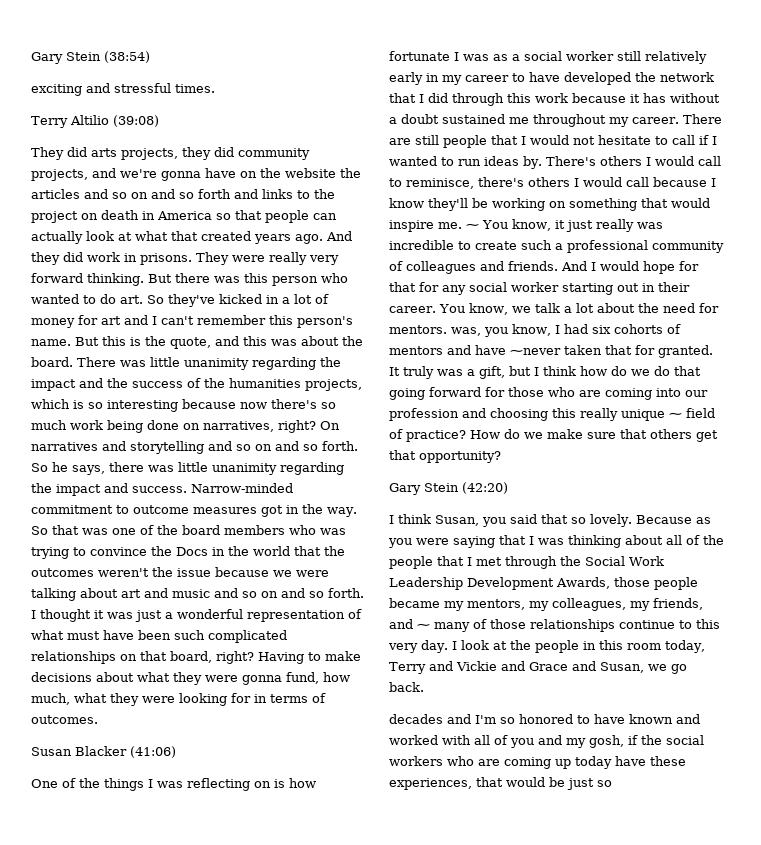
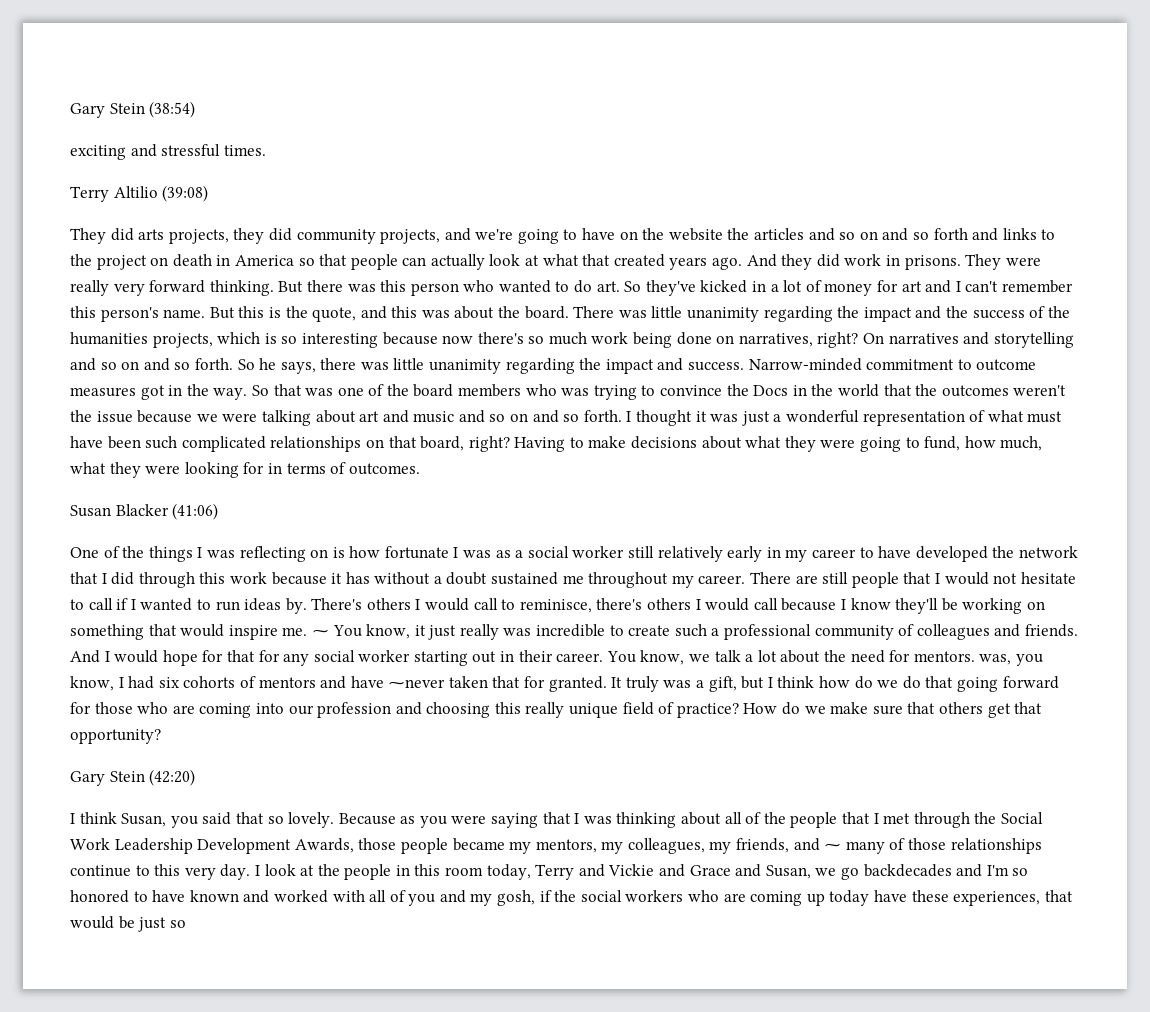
[161,171,201,181] gonna -> [517,229,578,244] going to
[242,675,282,685] gonna -> [860,437,920,452] going to
[669,412,682,418] ⁓ -> (619, 710) none
[389,682,424,692] [389,714,443,724] back. // decades -> [863,864,952,877] backdecades

